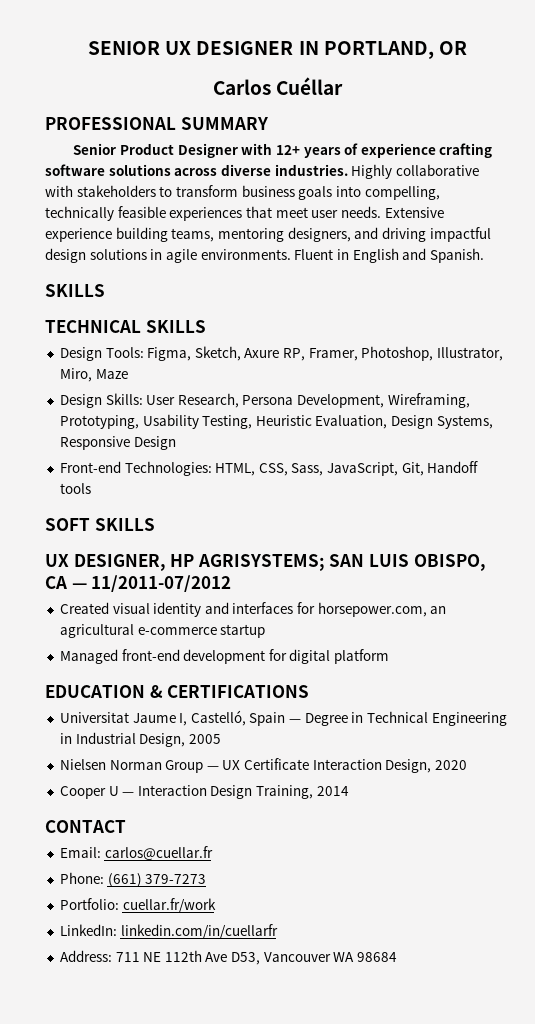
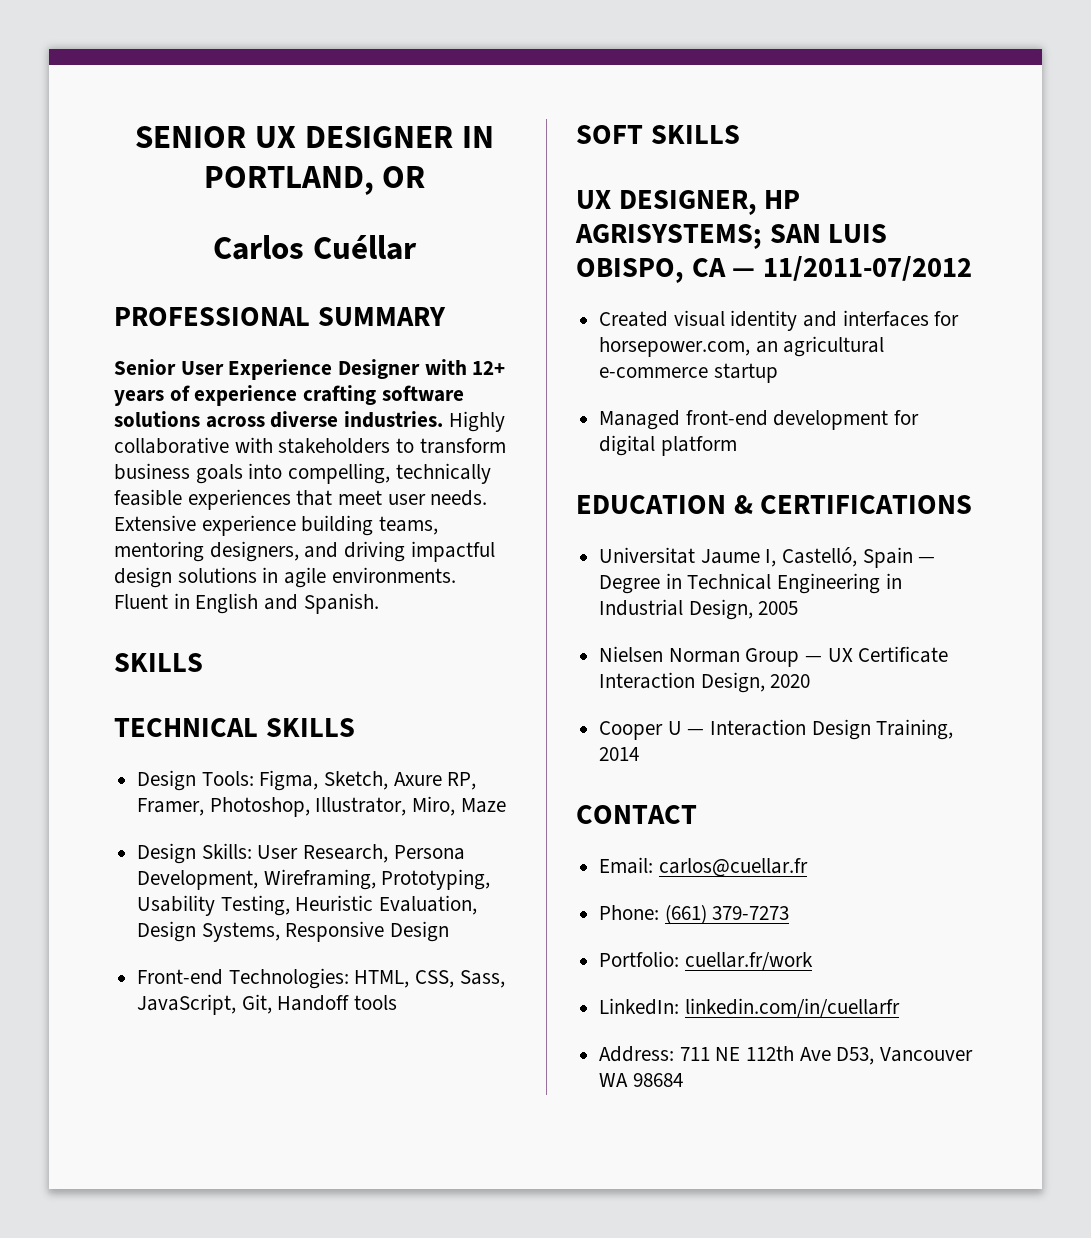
[119,143,174,155] Product -> [180,359,333,380] User Experience

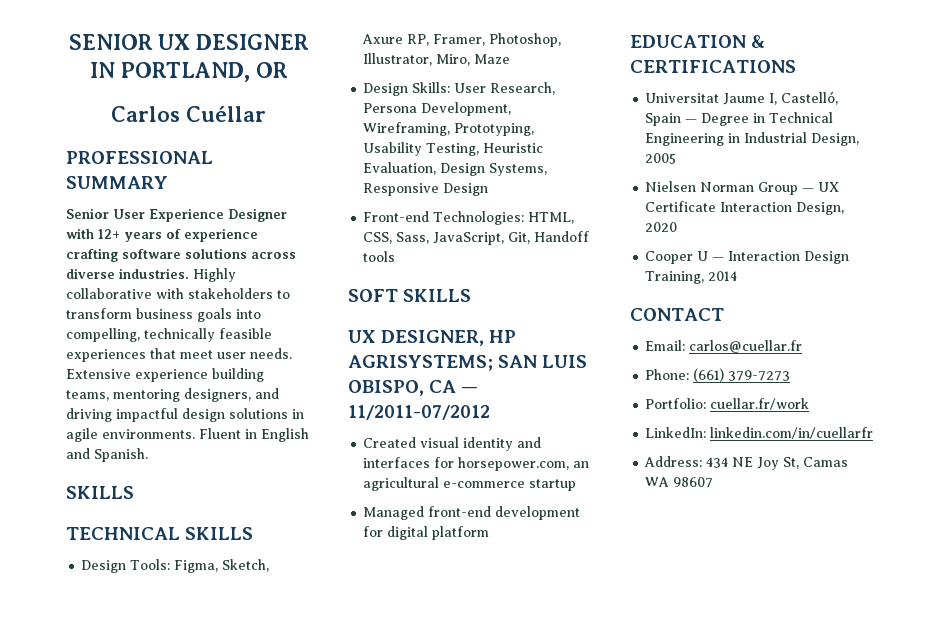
[679,1046,974,1065] [599,1073,683,1087] 711 NE 112th Ave D53, Vancouver WA 98684 -> [706,457,849,470] [645,477,714,488] 434 NE Joy St, Camas WA 98607

